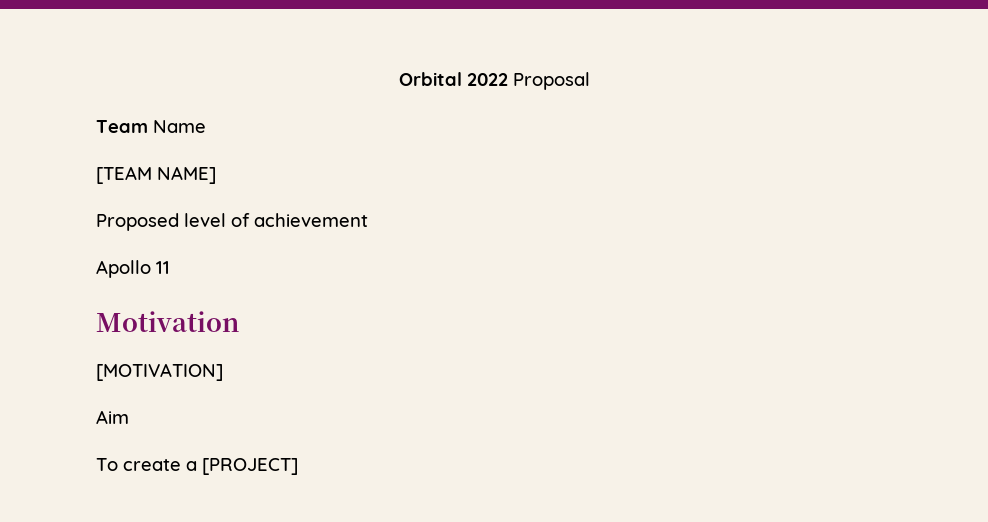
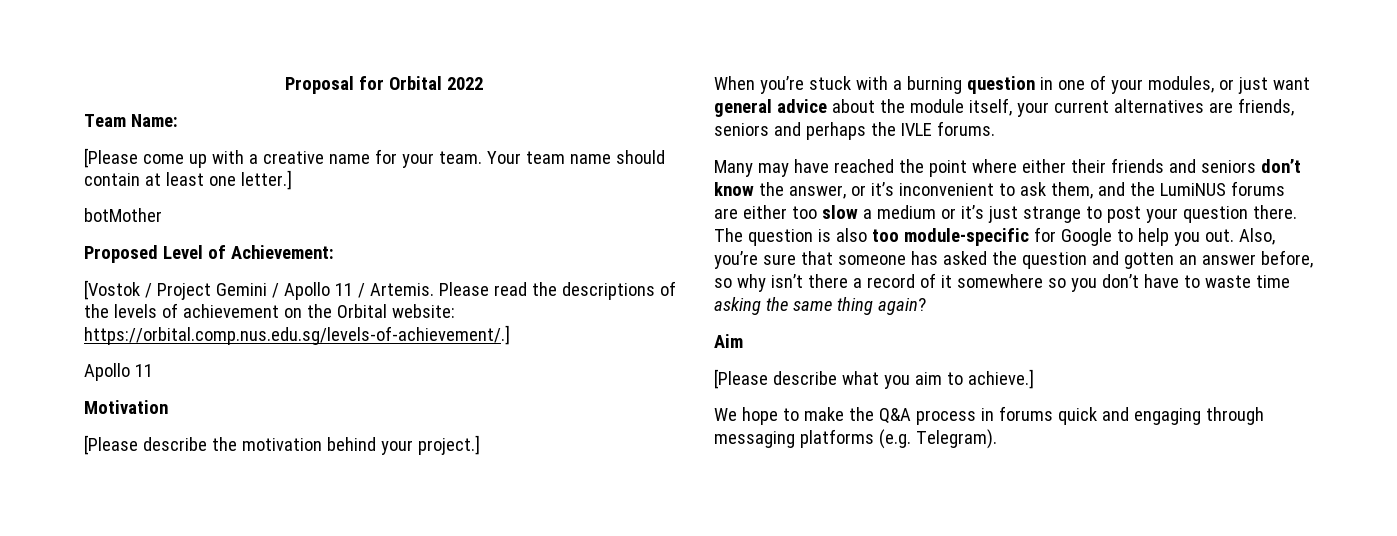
(398, 79) none -> [284,76,384,94] Proposal for
[512,72,590,90] Proposal -> (483, 83) none
[153,120,206,133] [96,166,216,184] [96,213,368,231] [96,260,170,278] [96,311,239,332] [96,363,223,381] [96,410,129,424] [96,458,298,475] Name // [TEAM NAME] // Proposed level of achievement // Apollo 11 // Motivation // [MOTIVATION] // Aim // To create a [PROJECT] -> [130,114,178,127] [84,148,665,168] [84,170,292,190] [84,208,162,222] [84,245,334,263] [84,280,676,300] [84,303,455,318] [84,325,510,345] [84,363,153,381] [84,400,168,414] [84,435,480,455] [714,75,1310,94] [714,98,1294,117] [714,121,995,140] [714,158,1301,177] [714,181,1285,199] [714,205,1297,223] [714,227,1275,246] [714,250,1313,269] [714,273,1290,292] [714,297,926,315] [714,334,743,348] [714,369,1034,389] [714,406,1264,425] [714,429,997,449] Name: // [Please come up with a creative name for your team. Your team name should contain at least one letter.] // botMother // Proposed Level of Achievement: // [Vostok / Project Gemini / Apollo 11 / Artemis. Please read the descriptions of the levels of achievement on the Orbital website: https://orbital.comp.nus.edu.sg/levels-of-achievement/.] // Apollo 11 // Motivation // [Please describe the motivation behind your project.] // When you’re stuck with a burning question in one of your modules, or just want general advice about the module itself, your current alternatives are friends, seniors and perhaps the IVLE forums. // Many may have reached the point where either their friends and seniors don’t know the answer, or it’s inconvenient to ask them, and the LumiNUS forums are either too slow a medium or it’s just strange to post your question there. The question is also too module-specific for Google to help you out. Also, you’re sure that someone has asked the question and gotten an answer before, so why isn’t there a record of it somewhere so you don’t have to waste time asking the same thing again? // Aim // [Please describe what you aim to achieve.] // We hope to make the Q&A process in forums quick and engaging through messaging platforms (e.g. Telegram).

